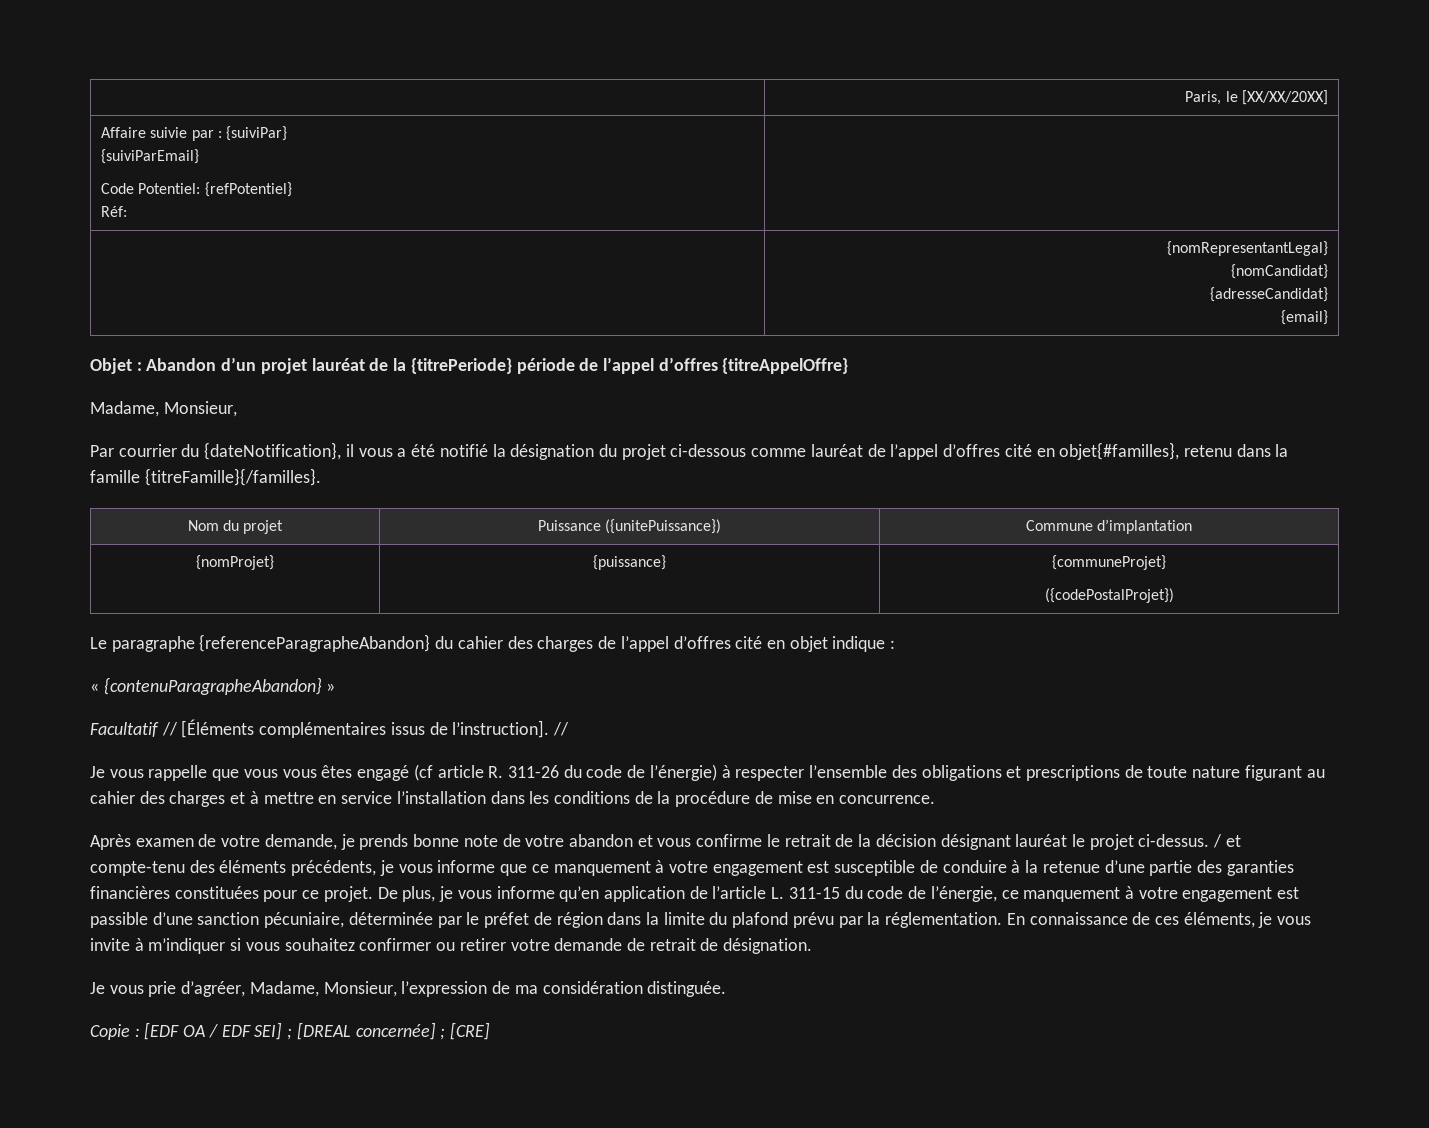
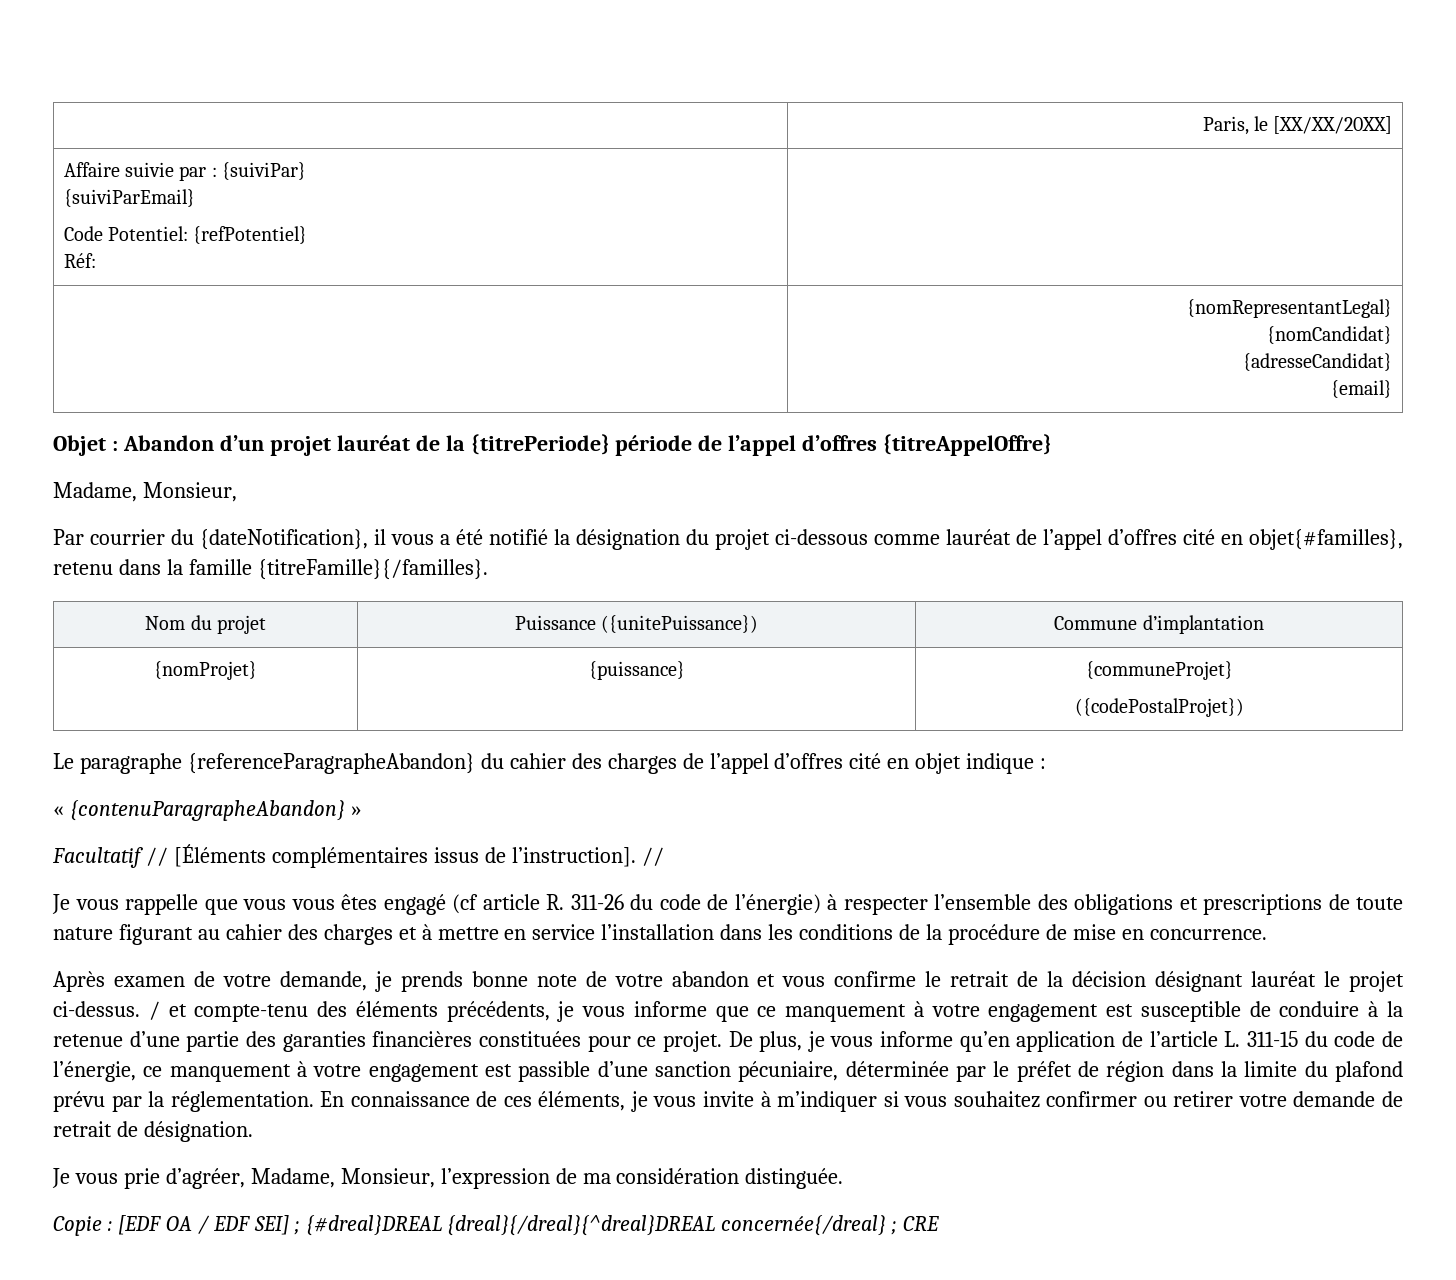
[296,1022,490,1040] [DREAL concernée] ; [CRE] -> [305,1215,940,1236] {#dreal}DREAL {dreal}{/dreal}{^dreal}DREAL concernée{/dreal} ; CRE

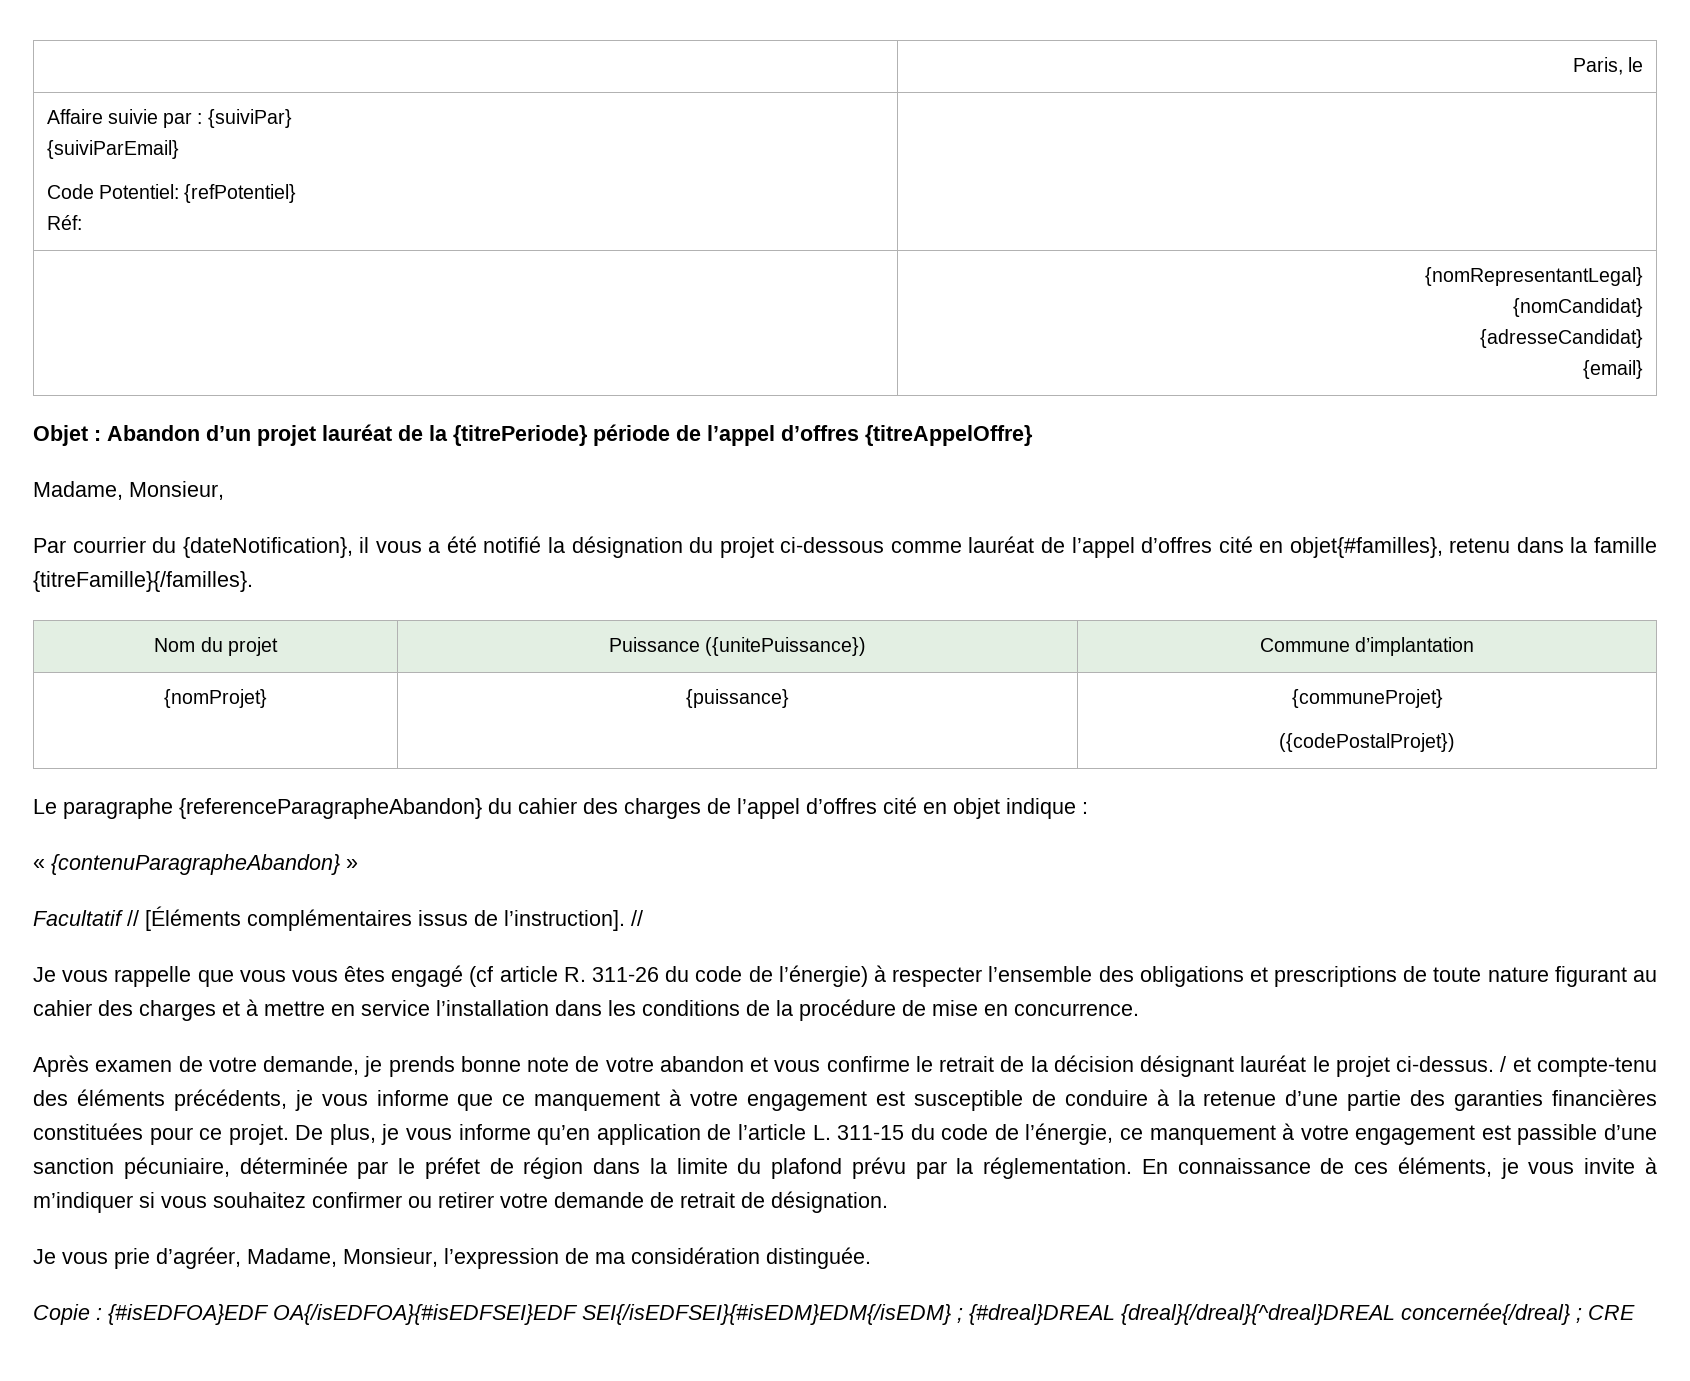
[1273,116,1393,134] [XX/XX/20XX] -> (1644, 64) none
[117,1215,289,1235] [EDF OA / EDF SEI] -> [108,1304,951,1325] {#isEDFOA}EDF OA{/isEDFOA}{#isEDFSEI}EDF SEI{/isEDFSEI}{#isEDM}EDM{/isEDM}

